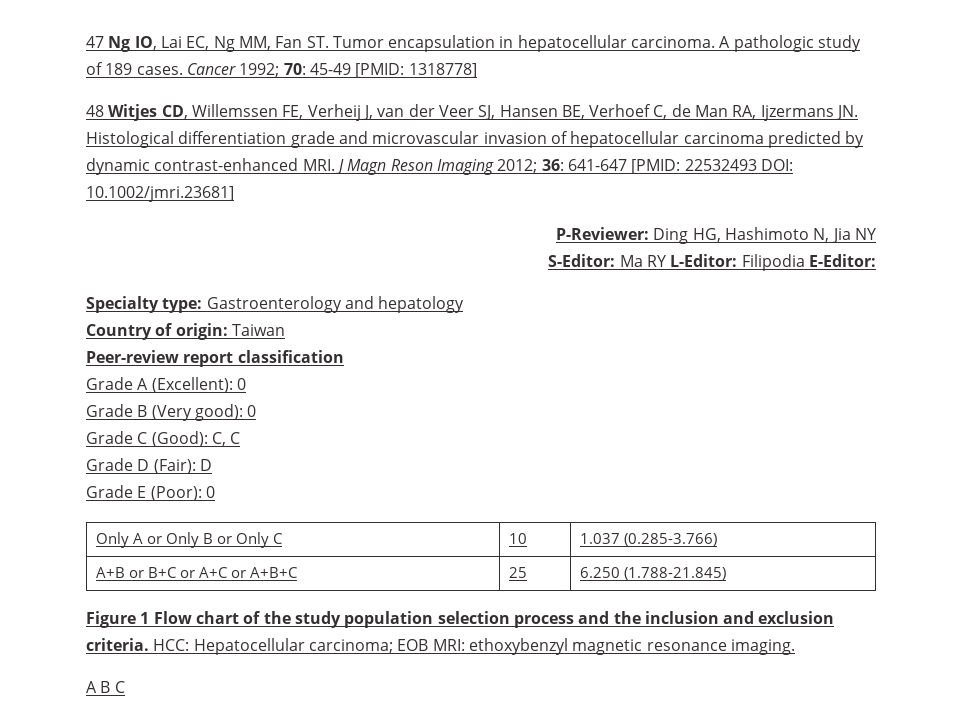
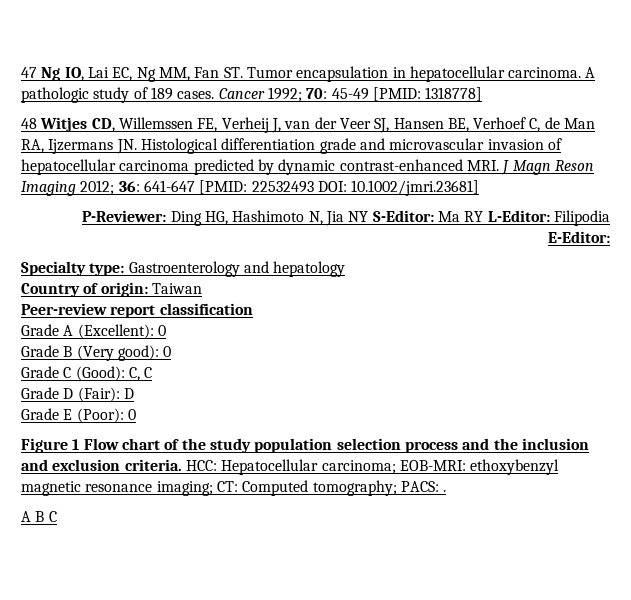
(877, 234) // -> (369, 216) none
[96,532,284,548] [509,533,528,544] [580,533,718,546] [96,567,299,578] [509,567,528,578] [580,567,727,580] // Only A or Only B or Only C | 10 | 1.037 (0.285-3.766) // A+B or B+C or A+C or A+B+C | 25 | 6.250 (1.788-21.845) -> (136, 414) none
[397,639,465,651] EOB MRI: -> [399,460,466,471] EOB-MRI:
[730,639,795,655] imaging. -> [156,480,447,496] imaging; CT: Computed tomography; PACS: .

